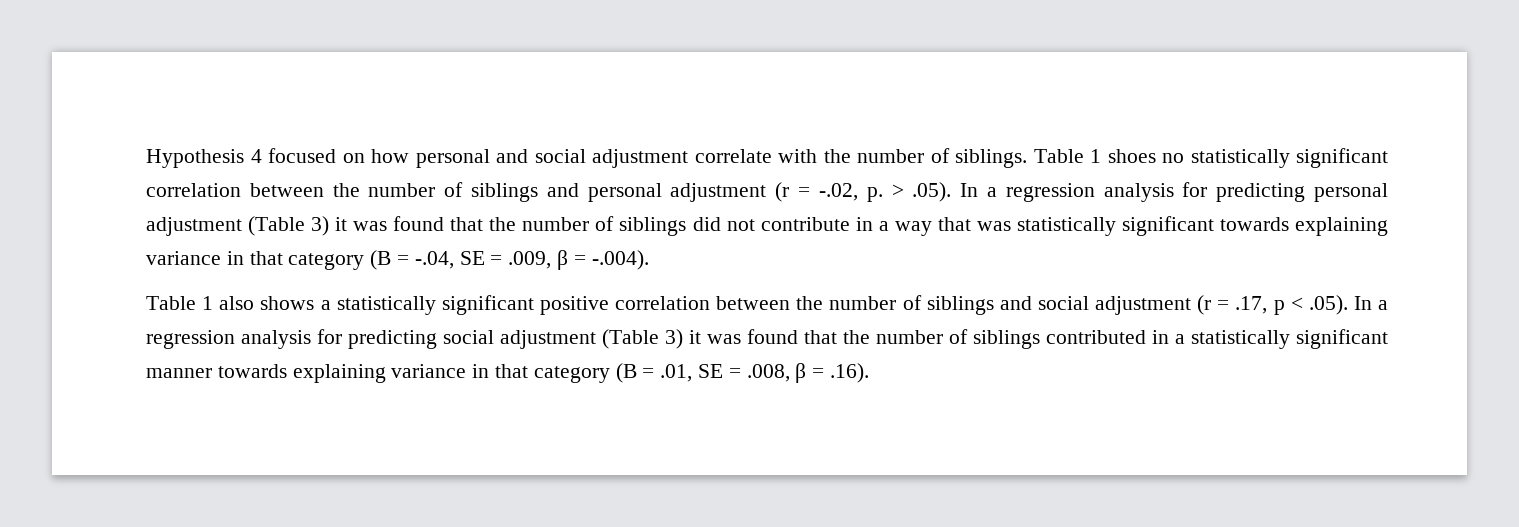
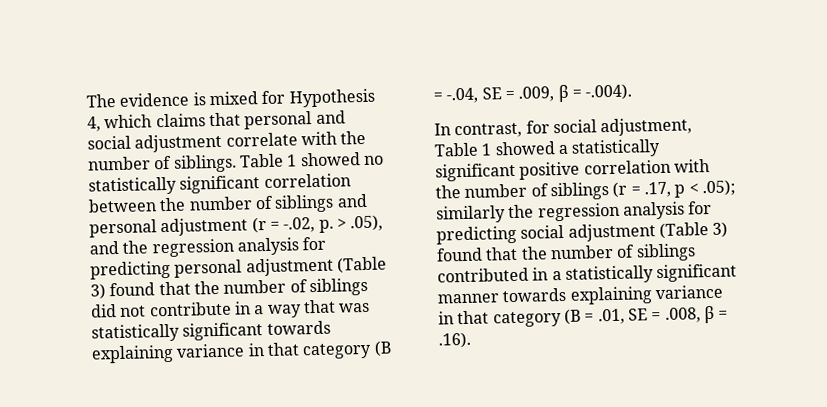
[146,148,409,168] Hypothesis 4 focused on how -> [86,88,376,108] [87,112,241,132] The evidence is mixed for Hypothesis 4, which claims that
[1107,149,1156,163] shoes -> [299,152,361,167] showed
[912,182,997,202] .05). In a -> [350,214,384,232] [89,240,149,255] .05), and the
[335,217,388,231] it was -> (106, 291) none
[146,296,315,310] Table 1 also shows -> [434,117,693,139] [434,141,556,157] In contrast, for social adjustment, Table 1 showed
[716,295,1191,315] between the number of siblings and social adjustment -> [673,159,710,173] [435,182,609,201] with the number of siblings
[1308,295,1388,315] .05). In a -> [701,179,736,197] [436,204,535,224] .05); similarly the
[689,330,741,344] it was -> (729, 229) none

